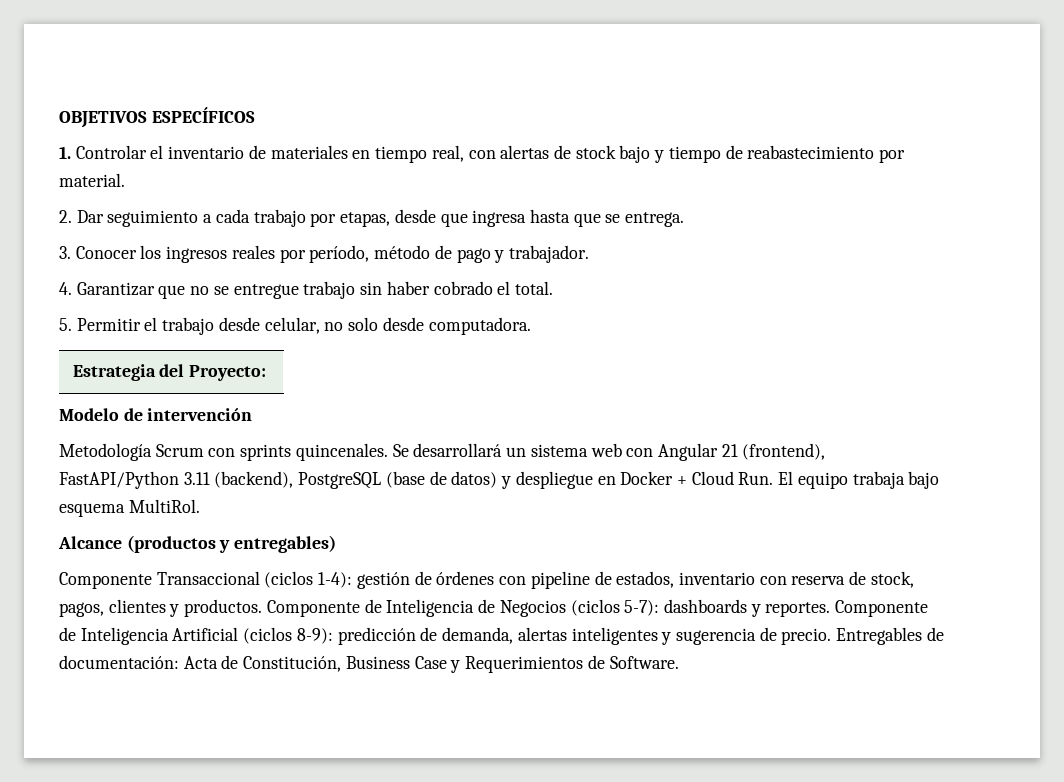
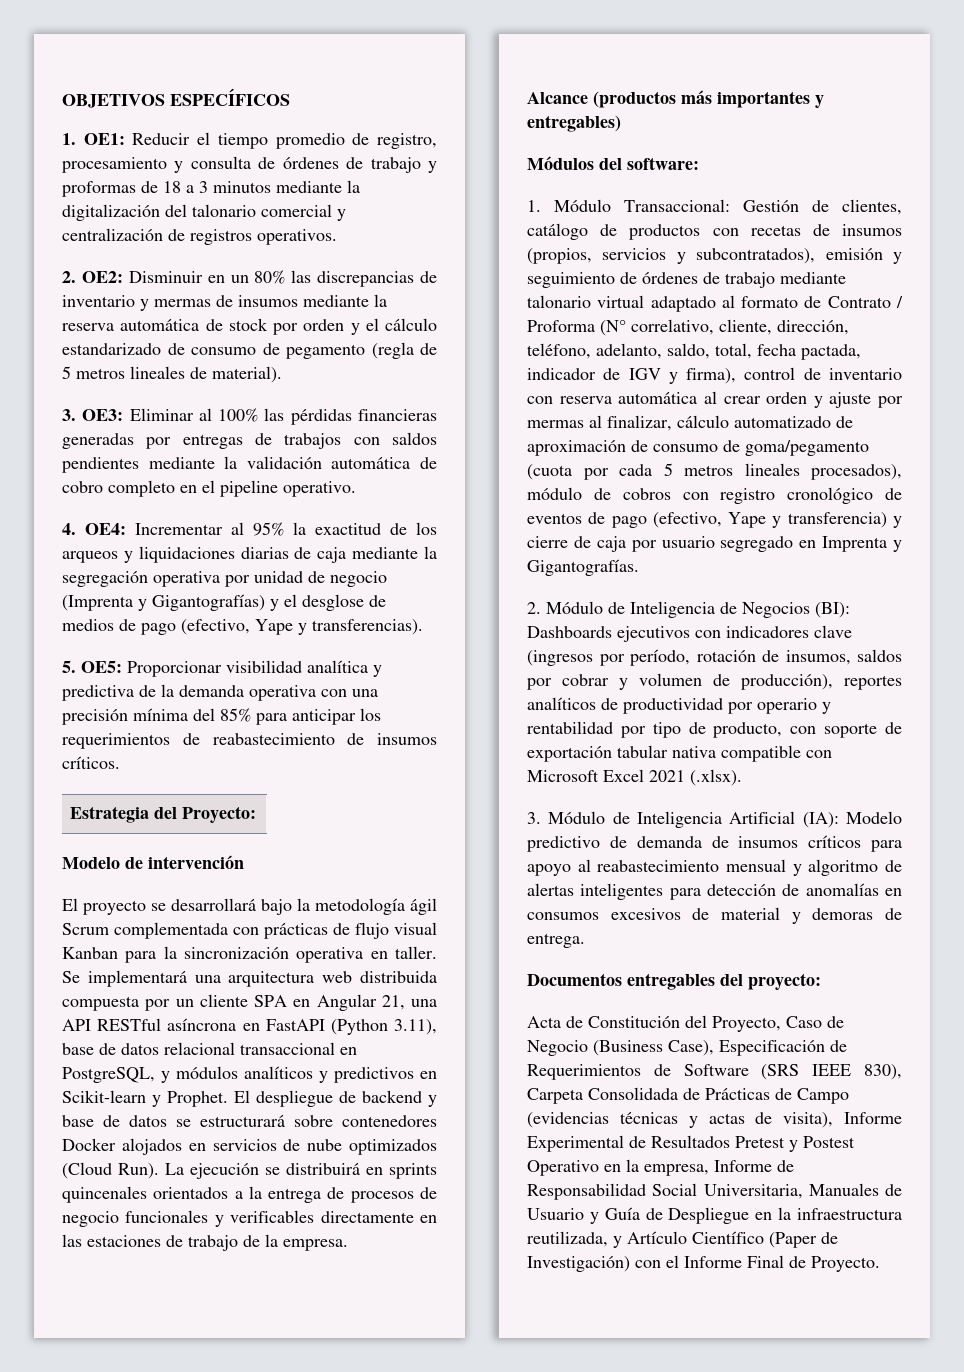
[75,145,906,163] [59,173,125,187] [59,209,685,227] [59,245,589,263] [59,281,553,299] [59,317,531,335] Controlar el inventario de materiales en tiempo real, con alertas de stock bajo y tiempo de reabastecimiento por material. // 2. Dar seguimiento a cada trabajo por etapas, desde que ingresa hasta que se entrega. // 3. Conocer los ingresos reales por período, método de pago y trabajador. // 4. Garantizar que no se entregue trabajo sin haber cobrado el total. // 5. Permitir el trabajo desde celular, no solo desde computadora. -> [83,132,437,149] [62,156,437,173] [62,180,360,197] [62,204,346,221] [62,228,337,245] [62,270,437,287] [62,294,387,311] [62,318,437,335] [62,342,437,359] [62,366,282,383] [62,408,437,425] [62,432,437,449] [62,456,437,473] [62,480,356,497] [62,522,437,536] [62,546,437,563] [62,571,387,587] [62,594,386,611] [62,619,423,635] [62,660,382,677] [62,684,378,701] [62,708,381,725] [62,733,437,749] [62,756,120,769] OE1: Reducir el tiempo promedio de registro, procesamiento y consulta de órdenes de trabajo y proformas de 18 a 3 minutos mediante la digitalización del talonario comercial y centralización de registros operativos. // 2. OE2: Disminuir en un 80% las discrepancias de inventario y mermas de insumos mediante la reserva automática de stock por orden y el cálculo estandarizado de consumo de pegamento (regla de 5 metros lineales de material). // 3. OE3: Eliminar al 100% las pérdidas financieras generadas por entregas de trabajos con saldos pendientes mediante la validación automática de cobro completo en el pipeline operativo. // 4. OE4: Incrementar al 95% la exactitud de los arqueos y liquidaciones diarias de caja mediante la segregación operativa por unidad de negocio (Imprenta y Gigantografías) y el desglose de medios de pago (efectivo, Yape y transferencias). // 5. OE5: Proporcionar visibilidad analítica y predictiva de la demanda operativa con una precisión mínima del 85% para anticipar los requerimientos de reabastecimiento de insumos críticos.
[59,443,826,461] [59,471,940,489] [59,499,200,517] Metodología Scrum con sprints quincenales. Se desarrollará un sistema web con Angular 21 (frontend), FastAPI/Python 3.11 (backend), PostgreSQL (base de datos) y despliegue en Docker + Cloud Run. El equipo trabaja bajo esquema MultiRol. -> [62,898,437,915] [62,922,437,939] [62,946,437,963] [62,970,437,987] [62,994,437,1011] [62,1018,437,1035] [62,1042,357,1055] [62,1066,437,1083] [62,1090,437,1107] [62,1115,437,1127] [62,1138,438,1155] [62,1162,437,1179] [62,1186,437,1203] [62,1210,437,1227] [62,1234,348,1251] El proyecto se desarrollará bajo la metodología ágil Scrum complementada con prácticas de flujo visual Kanban para la sincronización operativa en taller. Se implementará una arquitectura web distribuida compuesta por un cliente SPA en Angular 21, una API RESTful asíncrona en FastAPI (Python 3.11), base de datos relacional transaccional en PostgreSQL, y módulos analíticos y predictivos en Scikit-learn y Prophet. El despliegue de backend y base de datos se estructurará sobre contenedores Docker alojados en servicios de nube optimizados (Cloud Run). La ejecución se distribuirá en sprints quincenales orientados a la entrega de procesos de negocio funcionales y verificables directamente en las estaciones de trabajo de la empresa.
(216, 544) none -> [681,90,810,108] más importantes
[59,571,914,589] [59,599,929,617] [59,627,944,645] [59,655,679,673] Componente Transaccional (ciclos 1-4): gestión de órdenes con pipeline de estados, inventario con reserva de stock, pagos, clientes y productos. Componente de Inteligencia de Negocios (ciclos 5-7): dashboards y reportes. Componente de Inteligencia Artificial (ciclos 8-9): predicción de demanda, alertas inteligentes y sugerencia de precio. Entregables de documentación: Acta de Constitución, Business Case y Requerimientos de Software. -> [527,156,699,170] [527,199,902,215] [527,223,902,240] [527,248,902,264] [527,272,846,288] [527,295,903,312] [527,319,849,336] [527,343,861,360] [527,367,902,384] [527,391,903,408] [527,415,853,431] [527,440,869,456] [527,463,902,480] [527,487,902,504] [527,512,902,528] [527,536,902,552] [527,559,639,576] [527,601,850,618] [527,625,852,642] [527,649,902,666] [527,673,902,690] [527,697,831,714] [527,721,902,738] [527,745,832,762] [527,769,742,786] [527,811,902,828] [527,835,902,852] [527,859,902,876] [527,883,902,900] [527,907,902,924] [527,933,585,948] [527,973,821,990] [527,1015,844,1032] [527,1040,847,1056] [527,1064,902,1080] [527,1087,849,1104] [527,1112,902,1128] [527,1135,855,1152] [527,1159,794,1176] [527,1183,902,1200] [527,1207,902,1224] [527,1231,838,1248] [527,1255,880,1272] Módulos del software: // 1. Módulo Transaccional: Gestión de clientes, catálogo de productos con recetas de insumos (propios, servicios y subcontratados), emisión y seguimiento de órdenes de trabajo mediante talonario virtual adaptado al formato de Contrato / Proforma (N° correlativo, cliente, dirección, teléfono, adelanto, saldo, total, fecha pactada, indicador de IGV y firma), control de inventario con reserva automática al crear orden y ajuste por mermas al finalizar, cálculo automatizado de aproximación de consumo de goma/pegamento (cuota por cada 5 metros lineales procesados), módulo de cobros con registro cronológico de eventos de pago (efectivo, Yape y transferencia) y cierre de caja por usuario segregado en Imprenta y Gigantografías. // 2. Módulo de Inteligencia de Negocios (BI): Dashboards ejecutivos con indicadores clave (ingresos por período, rotación de insumos, saldos por cobrar y volumen de producción), reportes analíticos de productividad por operario y rentabilidad por tipo de producto, con soporte de exportación tabular nativa compatible con Microsoft Excel 2021 (.xlsx). // 3. Módulo de Inteligencia Artificial (IA): Modelo predictivo de demanda de insumos críticos para apoyo al reabastecimiento mensual y algoritmo de alertas inteligentes para detección de anomalías en consumos excesivos de material y demoras de entrega. // Documentos entregables del proyecto: // Acta de Constitución del Proyecto, Caso de Negocio (Business Case), Especificación de Requerimientos de Software (SRS IEEE 830), Carpeta Consolidada de Prácticas de Campo (evidencias técnicas y actas de visita), Informe Experimental de Resultados Pretest y Postest Operativo en la empresa, Informe de Responsabilidad Social Universitaria, Manuales de Usuario y Guía de Despliegue en la infraestructura reutilizada, y Artículo Científico (Paper de Investigación) con el Informe Final de Proyecto.

